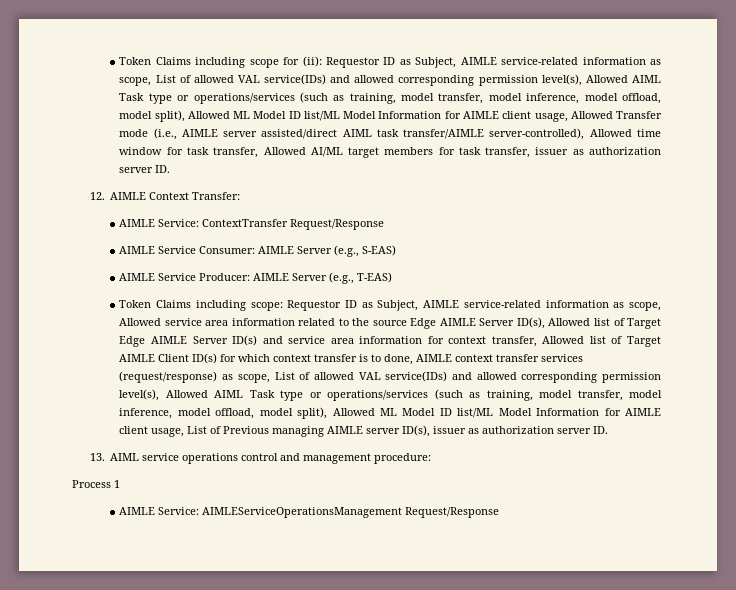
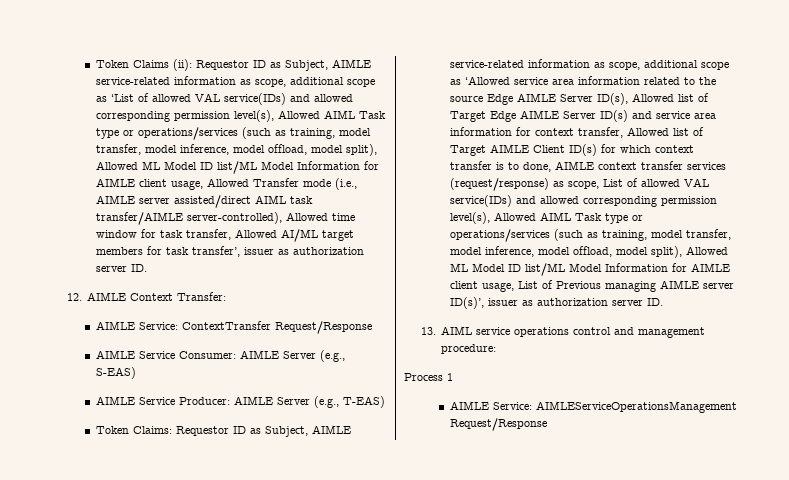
[119,57,300,68] Token Claims including scope for -> [95,60,169,68] Token Claims
[155,75,176,83] List -> [289,77,375,87] [95,94,134,102] additional scope as ‘List
[485,147,531,158] transfer, -> [191,246,240,257] transfer’,
[156,300,661,311] [119,318,162,326] Claims including scope: Requestor ID as Subject, AIMLE service-related information as scope, Allowed -> [132,425,351,437] [449,59,729,70] [449,76,510,85] Claims: Requestor ID as Subject, AIMLE service-related information as scope, additional scope as ‘Allowed
[402,425,431,437] ID(s), -> [449,297,484,309] ID(s)’,

